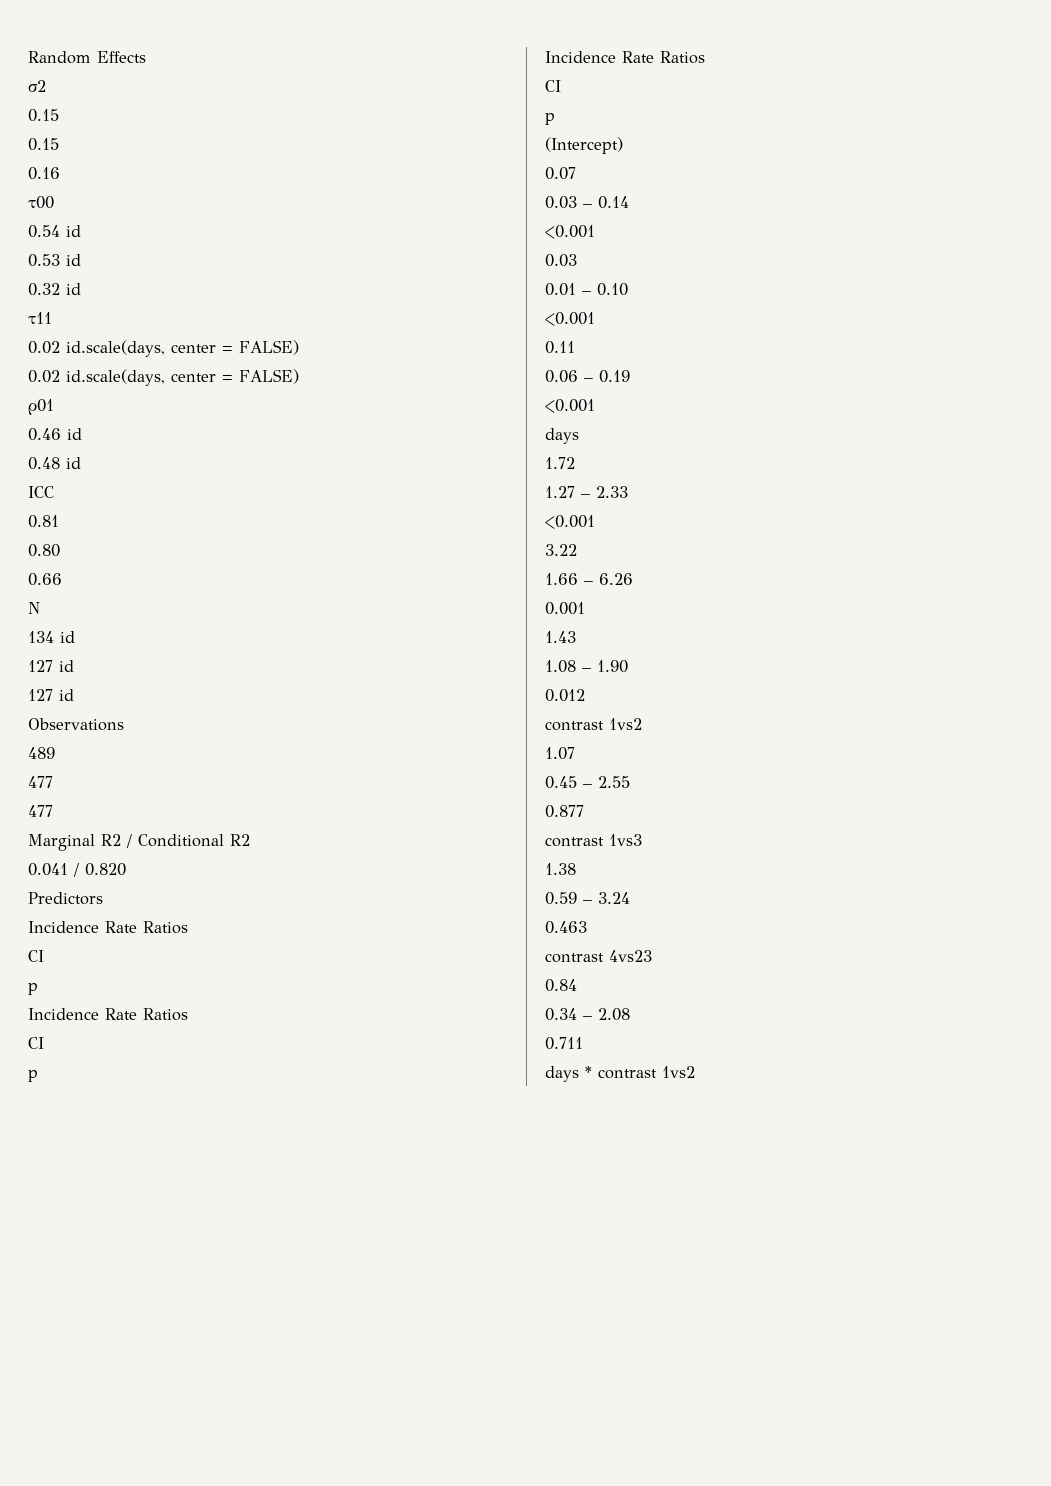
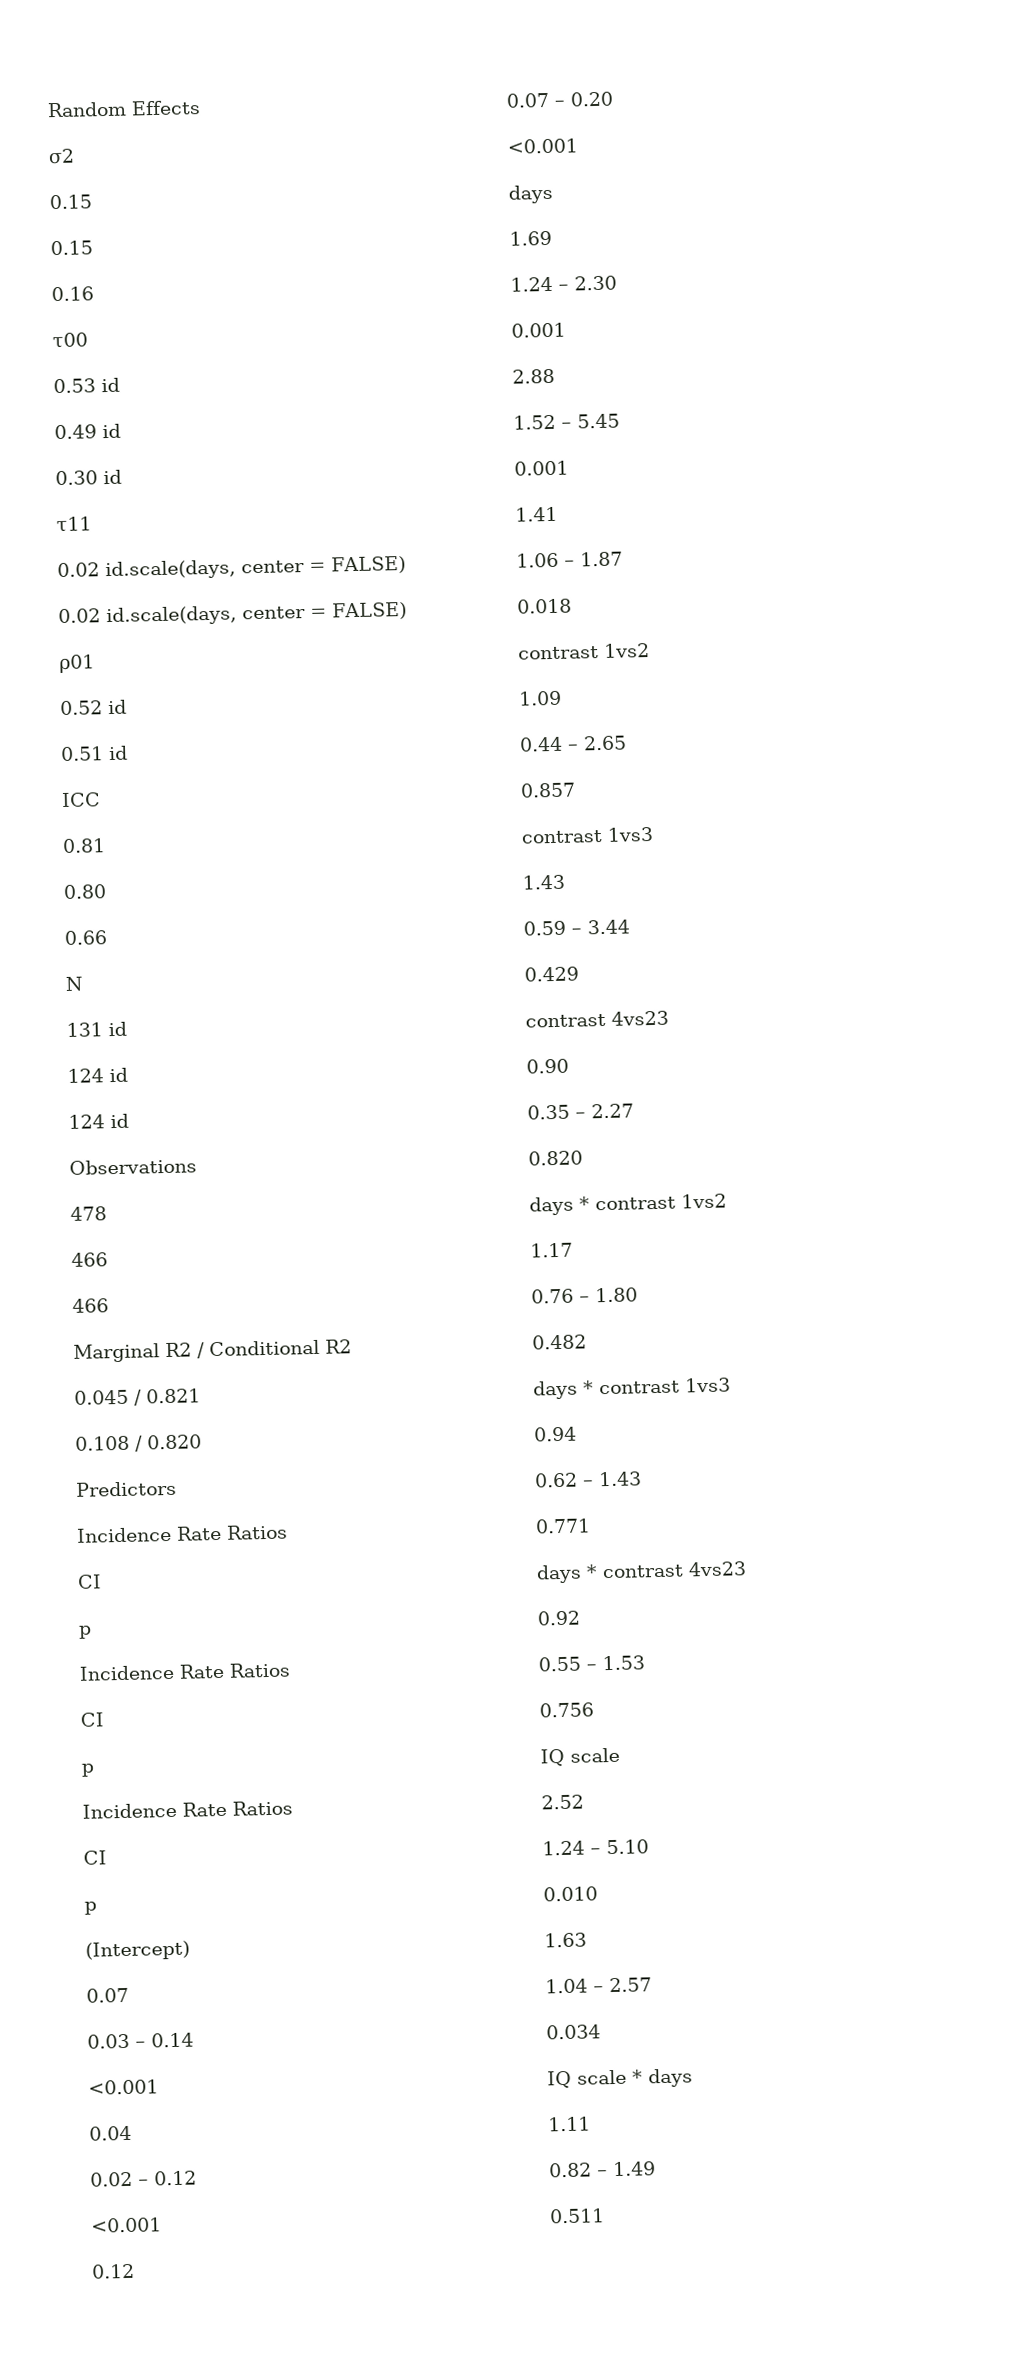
[28,225,81,238] // 0.54 id -> (88, 340) none
[28,283,60,296] 0.32 -> [54,423,121,440] [55,470,98,486] 0.49 id // 0.30
[28,428,82,441] [28,457,60,470] 0.46 id // 0.48 -> [60,699,127,716] [60,746,104,762] 0.52 id // 0.51
[28,631,75,643] [28,660,74,672] [28,689,53,701] 134 id // 127 id // 127 -> [66,1021,127,1037] [67,1067,128,1083] [68,1114,105,1129] 131 id // 124 id // 124
[28,747,55,759] [28,776,53,788] [28,805,53,817] 489 // 477 // 477 -> [70,1206,107,1221] [71,1252,108,1267] [72,1298,109,1313] 478 // 466 // 466
[28,863,68,876] 0.041 -> [74,1388,201,1406] [75,1435,130,1451] 0.045 / 0.821 // 0.108
[545,254,577,267] [545,283,628,296] [545,312,595,326] [545,341,575,354] [545,370,630,383] [545,399,595,413] [545,428,579,444] [545,457,575,469] [545,486,628,498] [545,515,595,529] [545,544,577,556] [545,573,633,585] [545,602,585,615] [545,631,576,643] [545,660,628,673] [545,689,585,702] [545,718,642,731] [545,747,575,760] [545,776,630,789] [545,805,584,818] [545,834,642,847] [545,863,576,875] 0.03 // 0.01 – 0.10 // <0.001 // 0.11 // 0.06 – 0.19 // <0.001 // days // 1.72 // 1.27 – 2.33 // <0.001 // 3.22 // 1.66 – 6.26 // 0.001 // 1.43 // 1.08 – 1.90 // 0.012 // contrast 1vs2 // 1.07 // 0.45 – 2.55 // 0.877 // contrast 1vs3 // 1.38 -> [89,2125,132,2141] [90,2170,197,2187] [91,2217,162,2233] [91,2263,135,2279] [506,91,614,108] [507,138,578,154] [508,184,553,204] [509,230,552,246] [510,275,617,292] [511,322,566,338] [512,368,555,384] [513,413,620,430] [514,460,569,476] [515,506,558,522] [516,551,623,568] [517,598,572,614] [518,642,650,660] [518,690,562,706] [519,735,627,752] [520,782,576,798] [521,826,654,844] [522,874,565,890] 0.04 // 0.02 – 0.12 // <0.001 // 0.12 // 0.07 – 0.20 // <0.001 // days // 1.69 // 1.24 – 2.30 // 0.001 // 2.88 // 1.52 – 5.45 // 0.001 // 1.41 // 1.06 – 1.87 // 0.018 // contrast 1vs2 // 1.09 // 0.44 – 2.65 // 0.857 // contrast 1vs3 // 1.43
[598,892,630,904] [545,921,587,934] [545,950,652,963] [545,979,577,992] [545,1008,630,1021] [545,1037,583,1050] 3.24 // 0.463 // contrast 4vs23 // 0.84 // 0.34 – 2.08 // 0.711 -> [587,919,630,935] [524,966,579,982] [525,1010,669,1028] [526,1058,569,1074] [527,1103,634,1120] [528,1150,583,1166] 3.44 // 0.429 // contrast 4vs23 // 0.90 // 0.35 – 2.27 // 0.820
(695, 1072) none -> [530,1242,573,1258] [531,1287,638,1304] [532,1334,587,1350] [533,1377,731,1400] [533,1426,577,1442] [534,1471,642,1488] [535,1518,591,1534] [536,1561,747,1584] [537,1610,581,1626] [538,1655,645,1672] [539,1702,594,1718] [540,1747,620,1767] [541,1794,584,1810] [542,1839,649,1856] [543,1886,598,1902] [544,1932,587,1948] [545,1977,652,1994] [546,2024,601,2040] [547,2068,693,2089] [548,2116,591,2132] [549,2161,656,2178] [549,2208,605,2224] // 1.17 // 0.76 – 1.80 // 0.482 // days * contrast 1vs3 // 0.94 // 0.62 – 1.43 // 0.771 // days * contrast 4vs23 // 0.92 // 0.55 – 1.53 // 0.756 // IQ scale // 2.52 // 1.24 – 5.10 // 0.010 // 1.63 // 1.04 – 2.57 // 0.034 // IQ scale * days // 1.11 // 0.82 – 1.49 // 0.511

